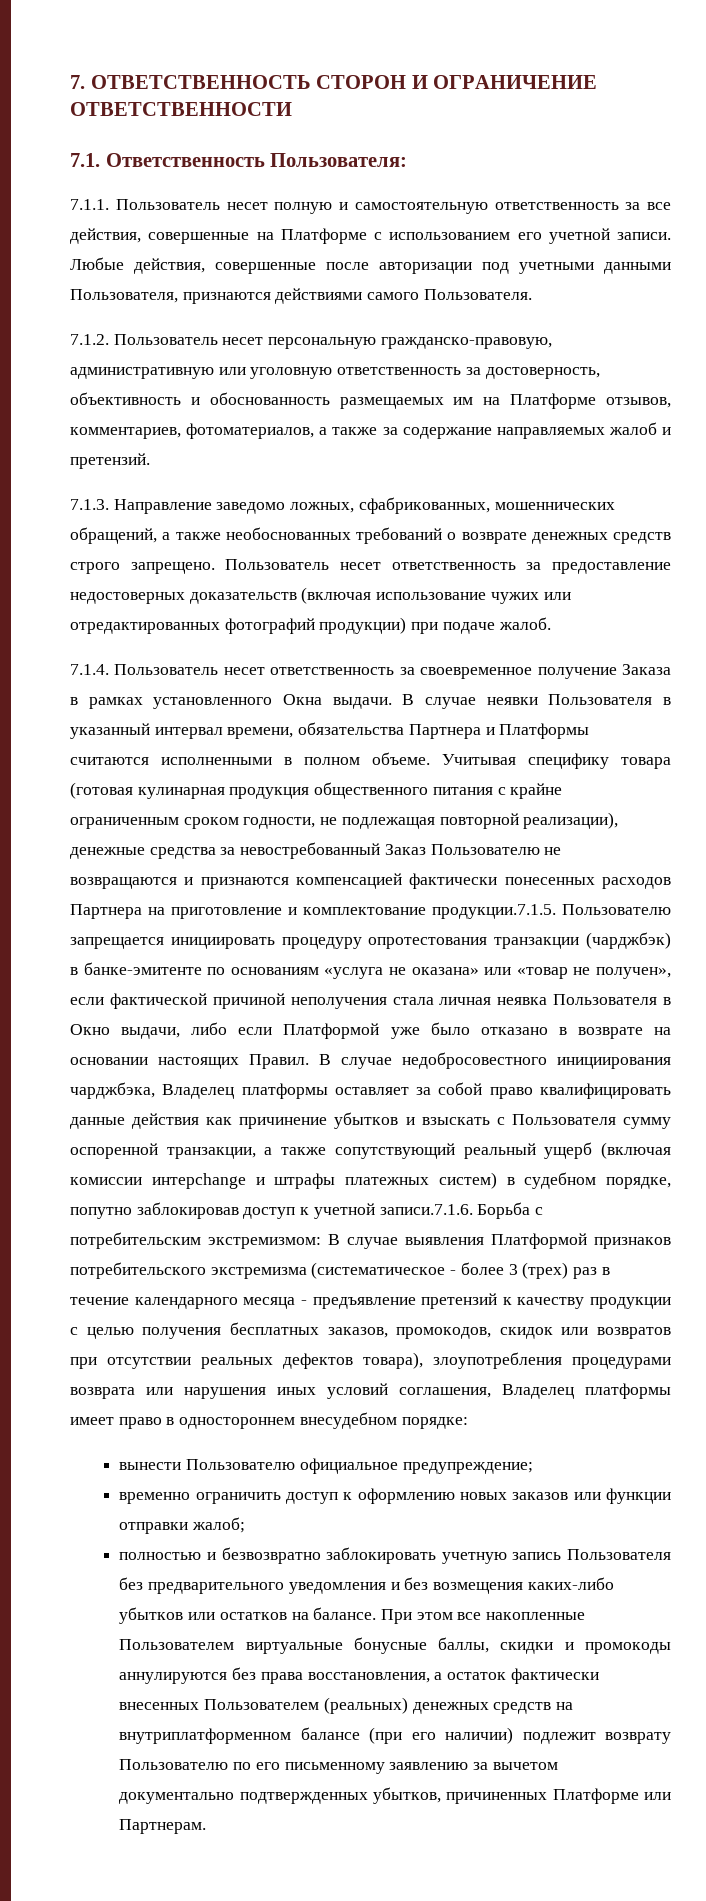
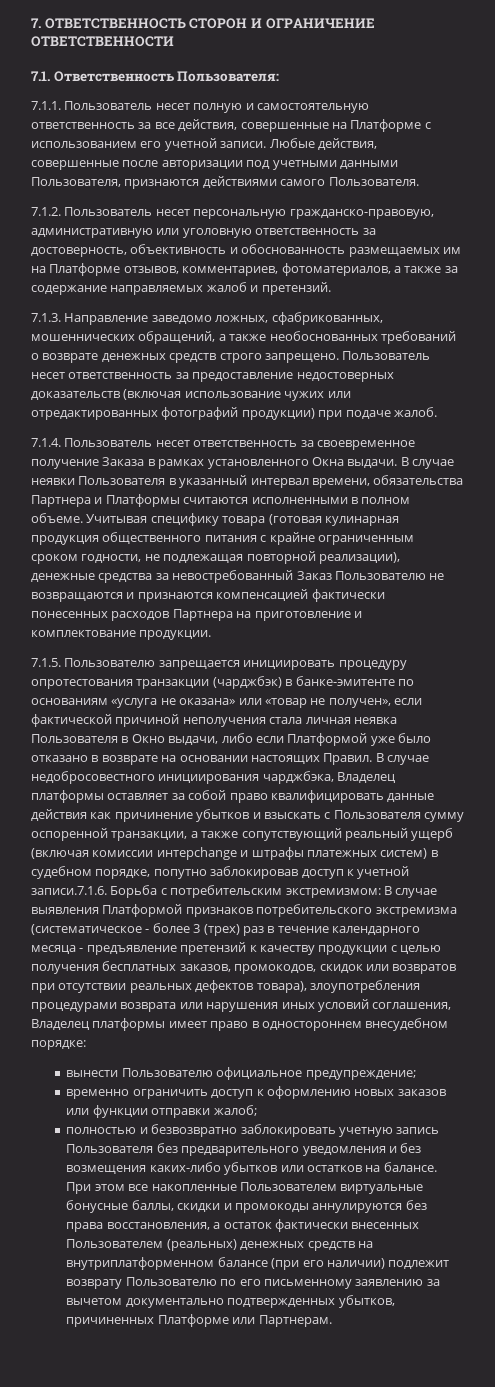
[432,904,556,919] продукции.7.1.5. -> [139,630,212,640] [31,658,61,667] продукции. // 7.1.5.

